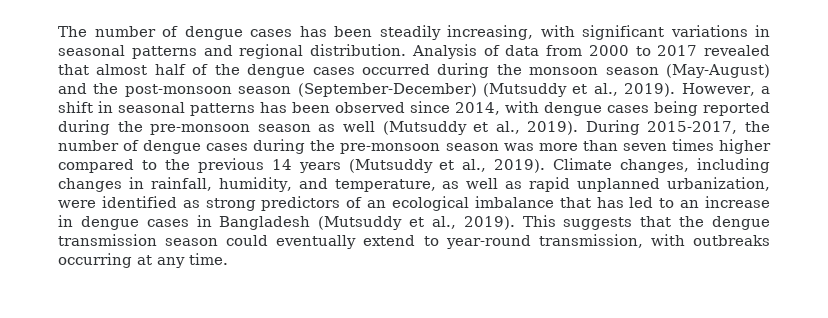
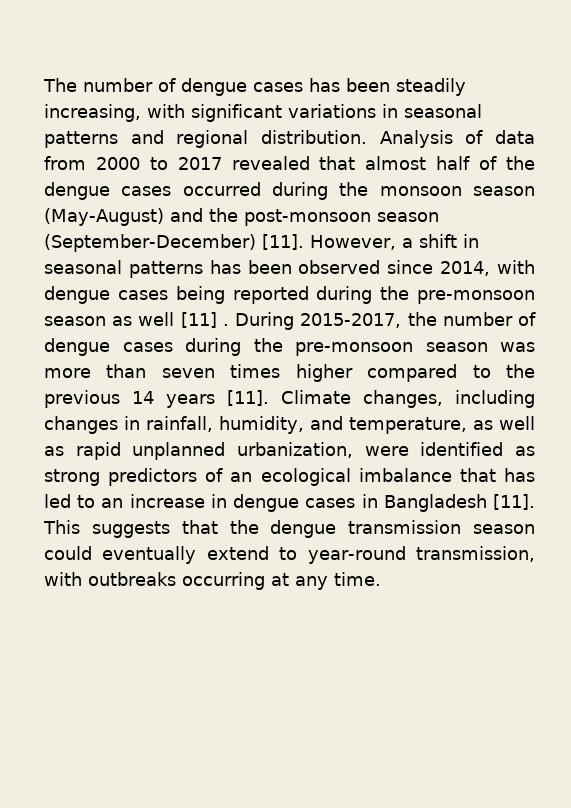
[483,83,676,97] (Mutsuddy et al., 2019). -> [261,234,304,250] [11].
[382,121,579,135] (Mutsuddy et al., 2019). -> [180,312,229,328] [11] .
[348,159,546,173] (Mutsuddy et al., 2019). -> [227,390,269,406] [11].
[318,216,515,230] (Mutsuddy et al., 2019). -> [493,494,535,510] [11].

